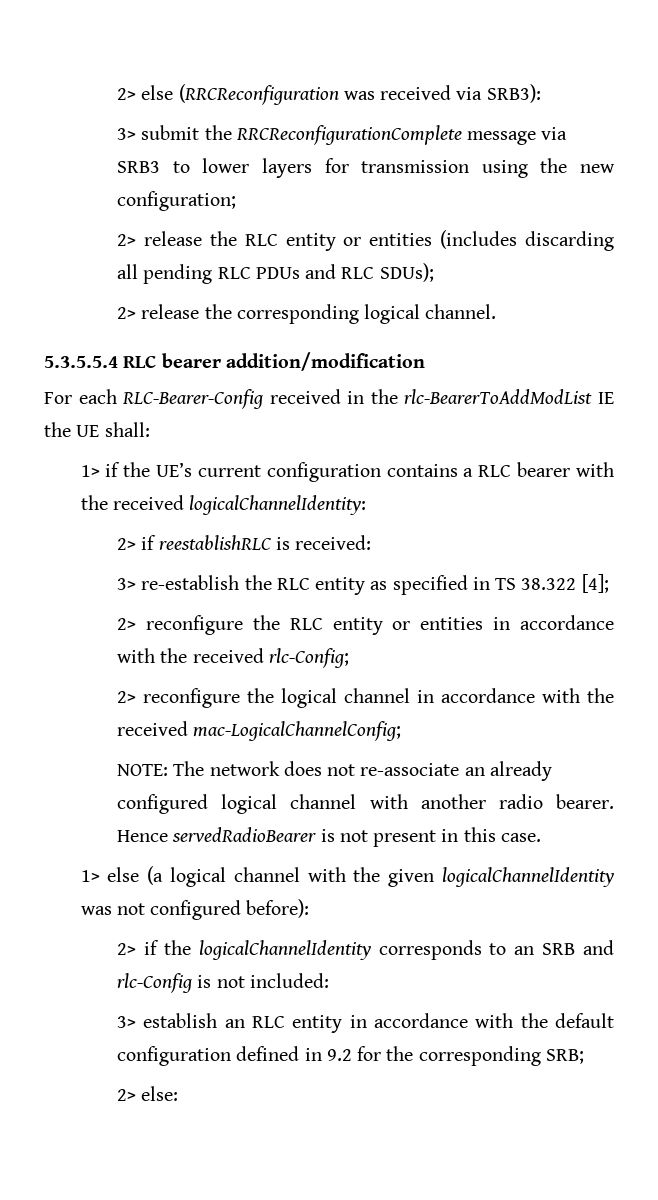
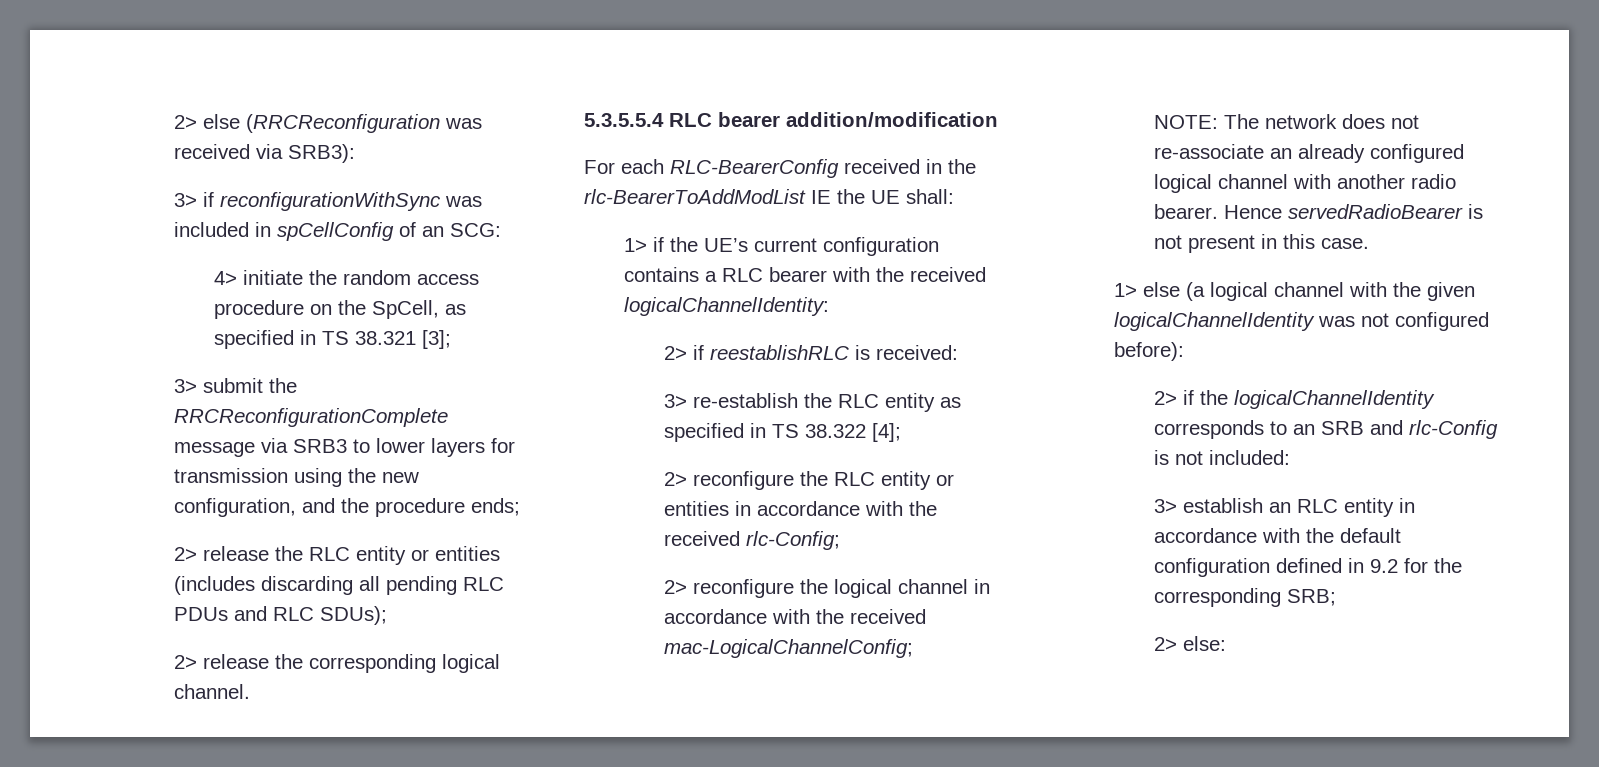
(541, 93) none -> [173,192,482,211] [173,222,501,241] [213,270,479,285] [213,300,466,319] [213,330,451,349] // 3> if reconfigurationWithSync was included in spCellConfig of an SCG: // 4> initiate the random access procedure on the SpCell, as specified in TS 38.321 [3];
[117,191,237,211] configuration; -> [173,498,520,517] configuration, and the procedure ends;
[122,389,264,409] RLC-Bearer-Config -> [670,159,839,178] RLC-BearerConfig

